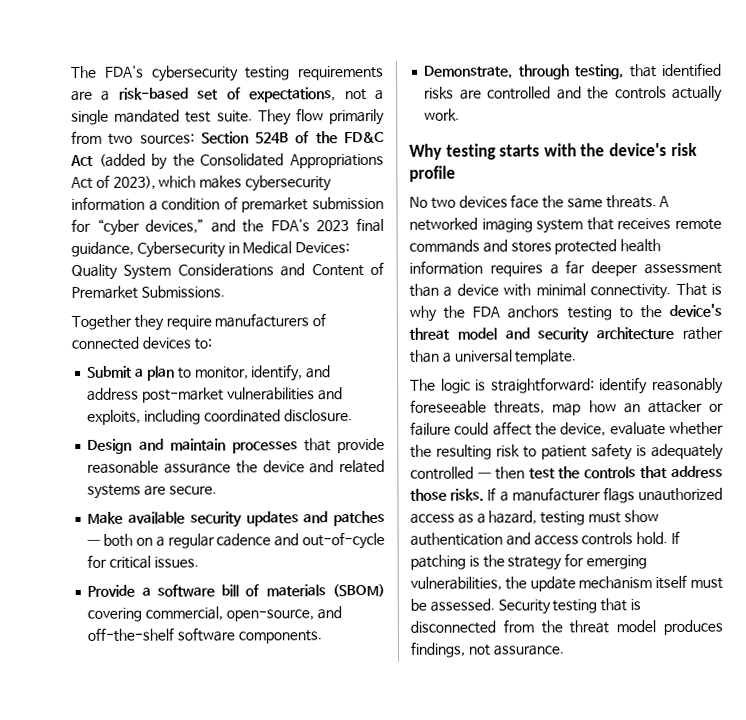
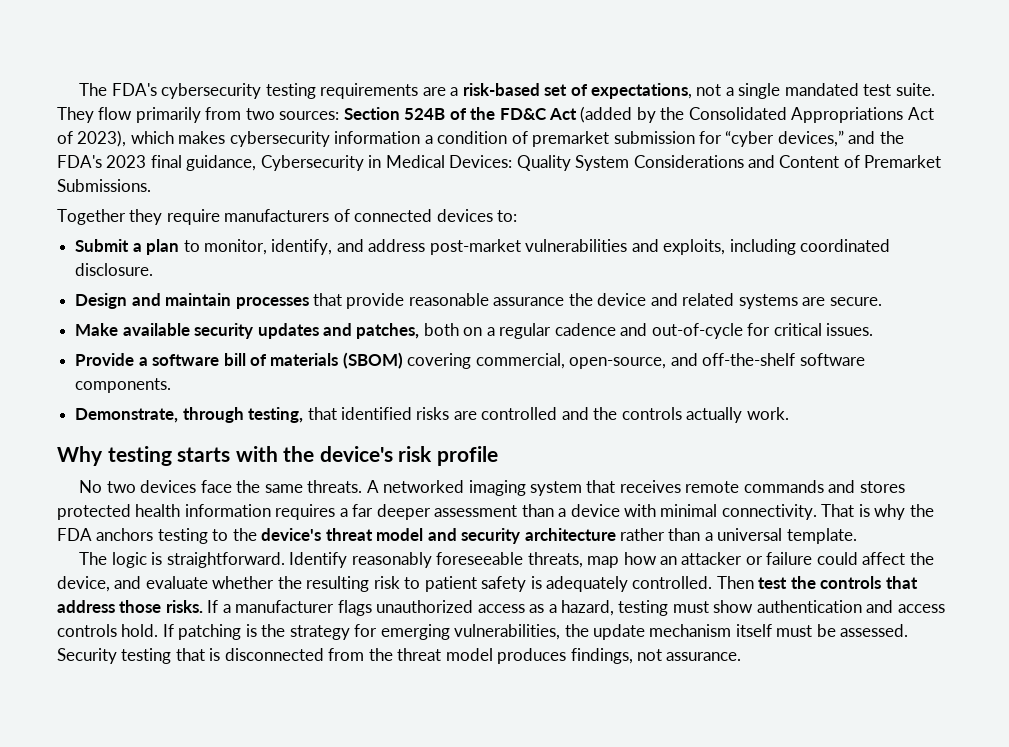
[333,510,386,527] [87,539,102,545] patches — -> [356,323,420,339] patches,
[490,377,649,395] straightforward: identify -> [166,552,348,568] straightforward. Identify
(607, 429) none -> [114,576,142,589] and
[410,466,525,480] controlled — then -> [632,576,754,589] controlled. Then

